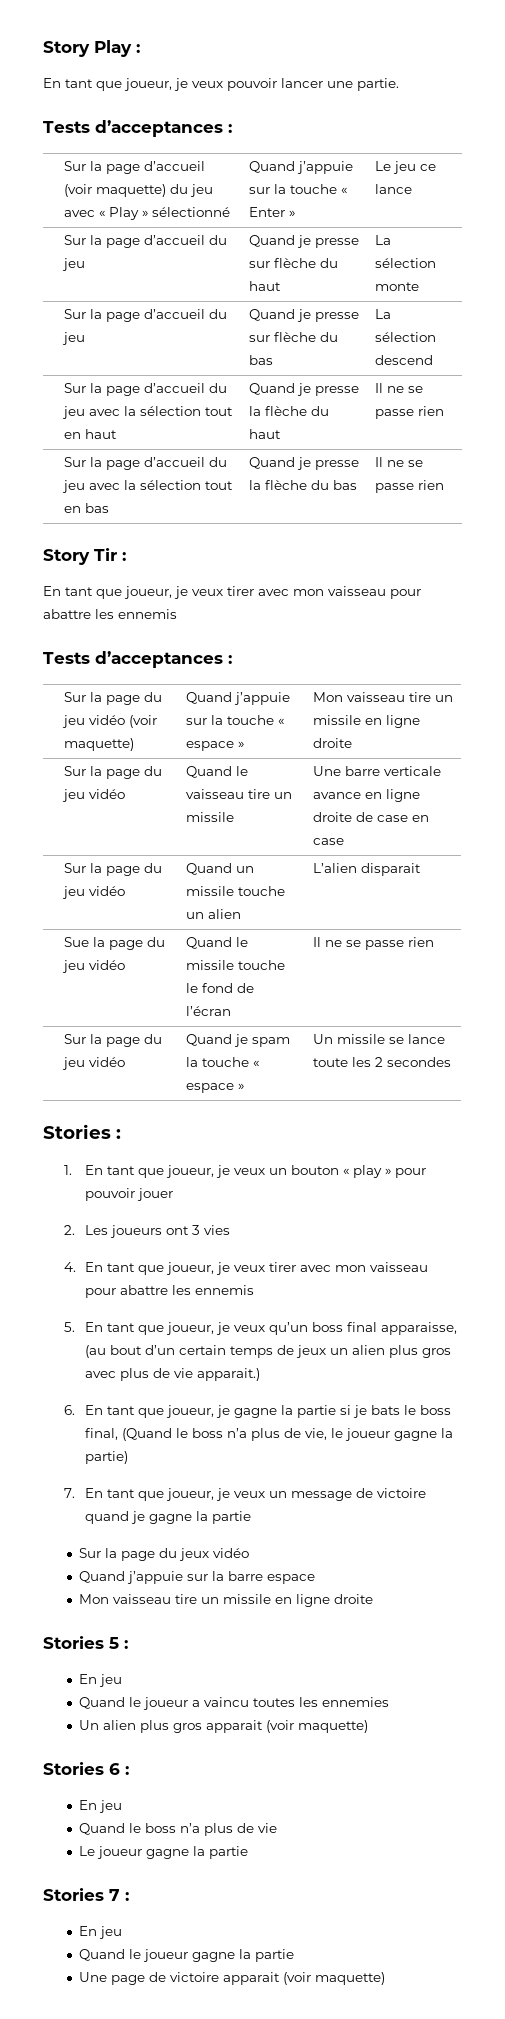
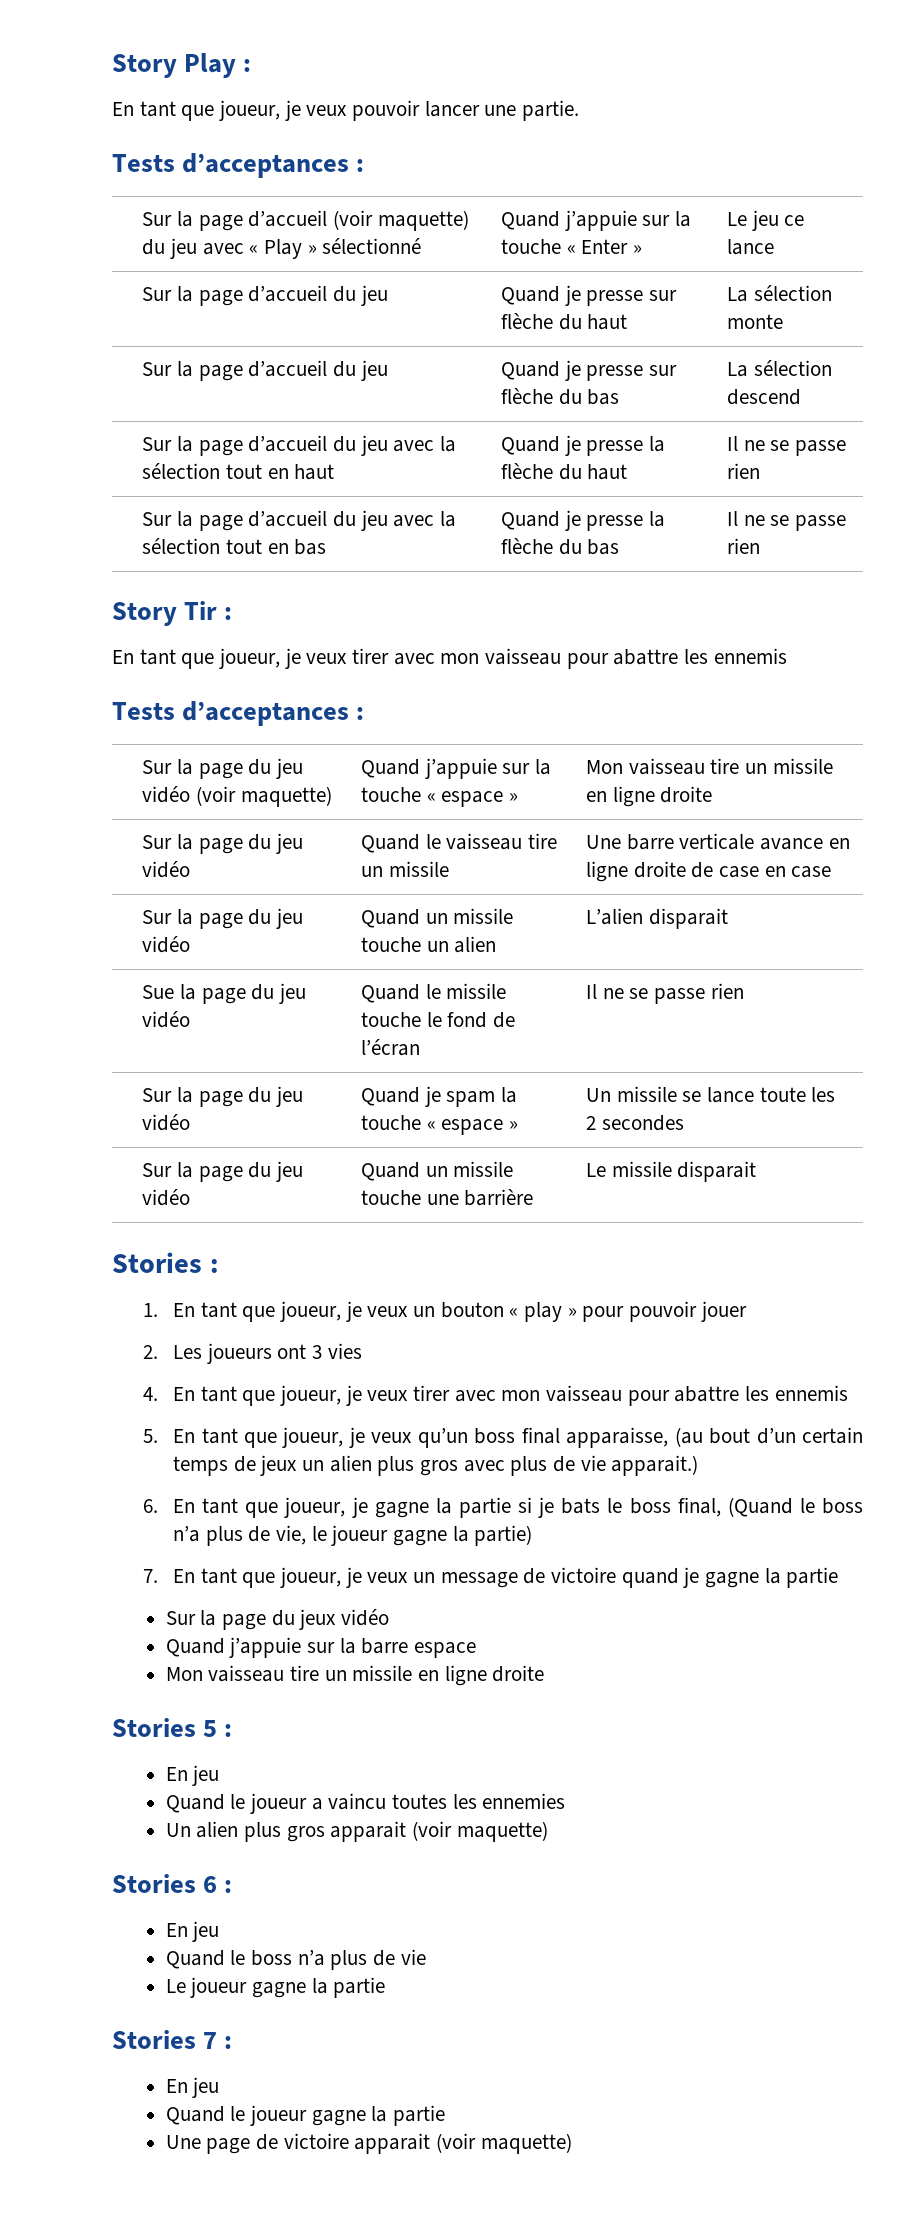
(451, 1062) none -> [142,1161,304,1182] [142,1189,191,1206] [361,1161,514,1181] [361,1189,534,1206] [586,1161,757,1182] // Sur la page du jeu vidéo | Quand un missile touche une barrière | Le missile disparait

